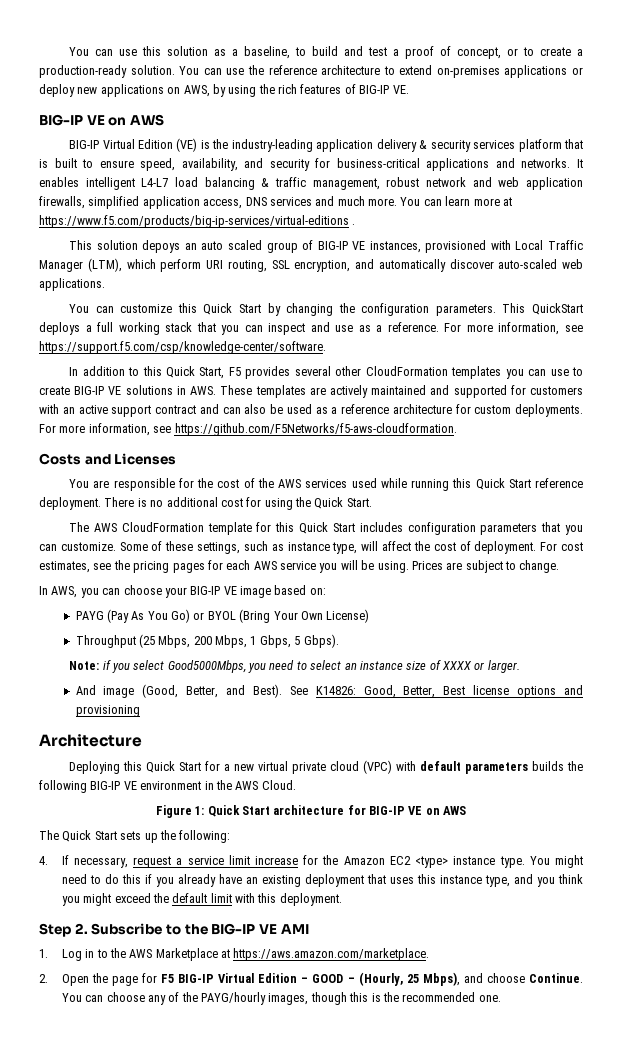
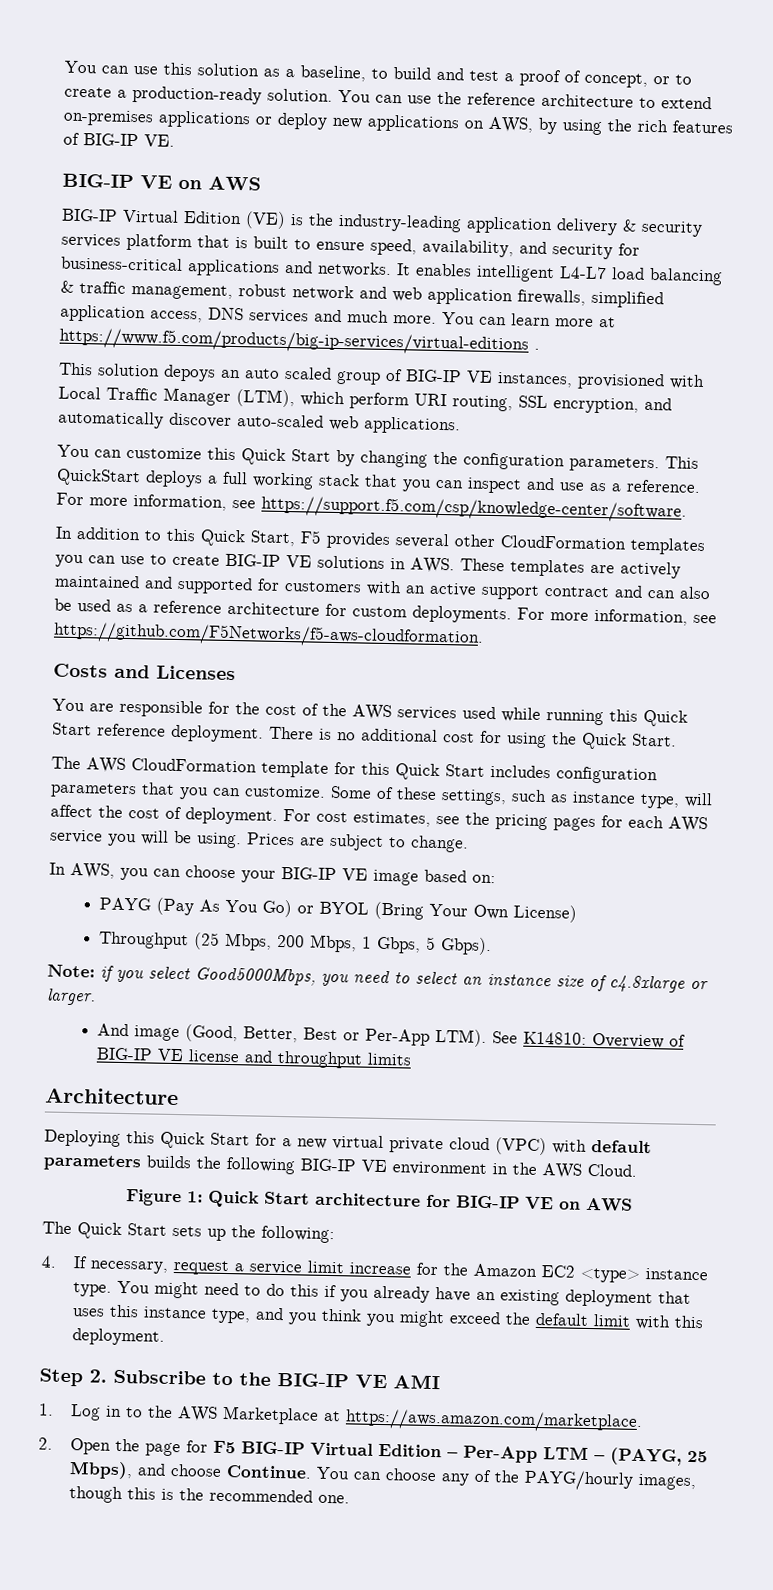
[441,661,472,670] XXXX -> [609,975,685,993] c4.8xlarge
[226,684,583,698] [75,705,140,717] and Best). See K14826: Good, Better, Best license options and provisioning -> [302,1027,686,1049] [95,1047,412,1069] Best or Per-App LTM). See K14810: Overview of BIG-IP VE license and throughput limits
[312,972,403,986] GOOD – (Hourly, -> [463,1445,683,1466] Per-App LTM – (PAYG,

